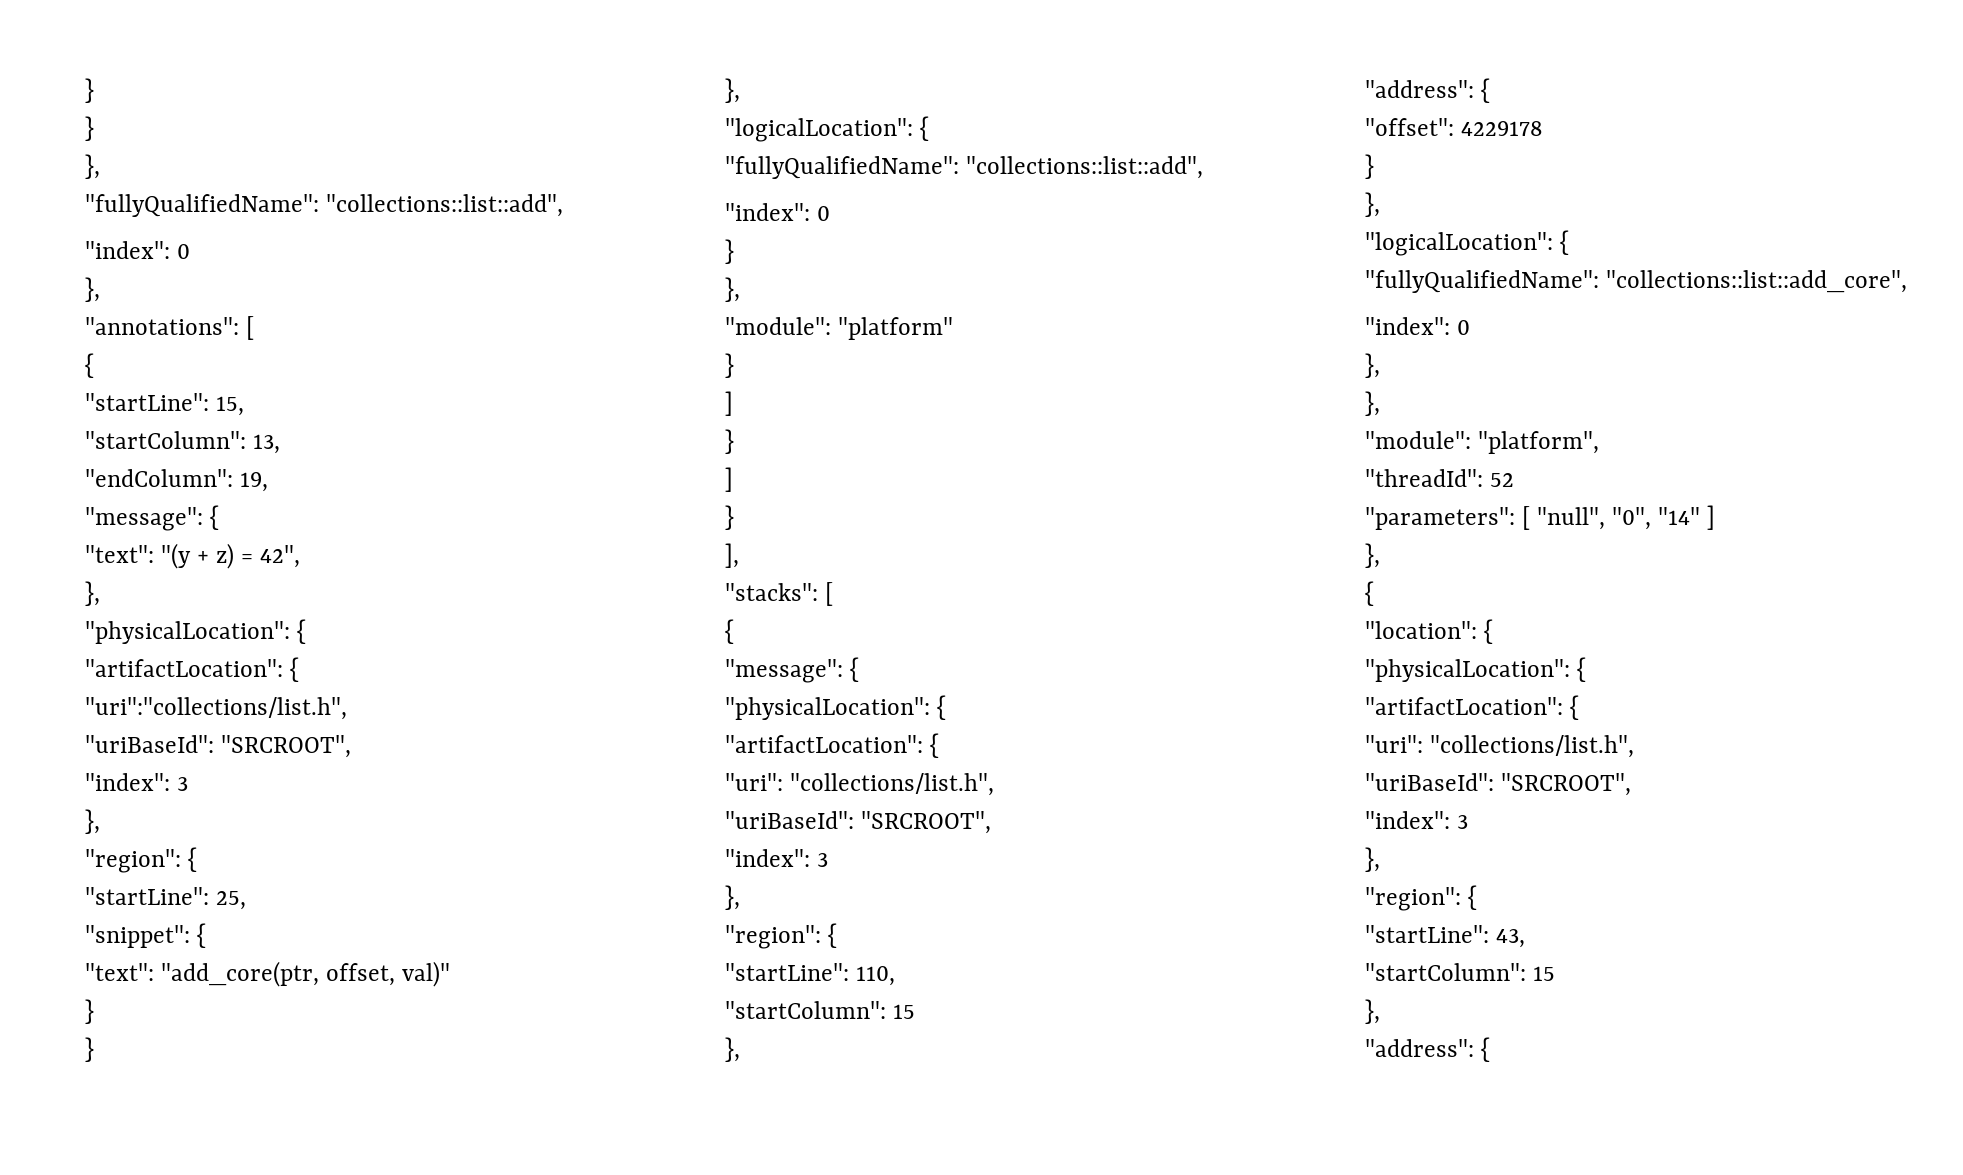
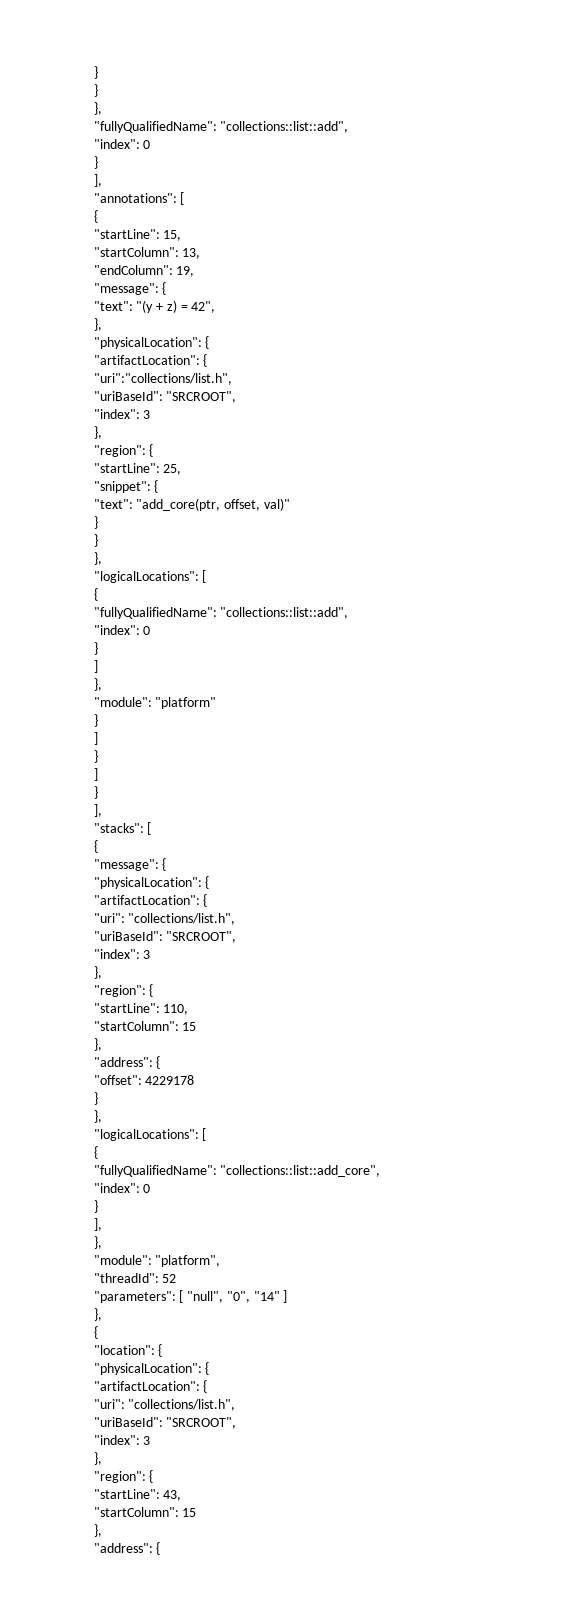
[84,277,100,302] }, -> [93,156,98,169] [93,174,102,187] } // ],
[724,118,913,142] "logicalLocation": -> [93,570,207,583] "logicalLocations": [ //
(734, 251) none -> [93,660,98,673] // ]
[1364,232,1553,256] "logicalLocation": -> [93,1128,207,1141] "logicalLocations": [ //
[1364,353,1380,378] }, -> [93,1200,98,1213] [93,1218,102,1231] } // ],

